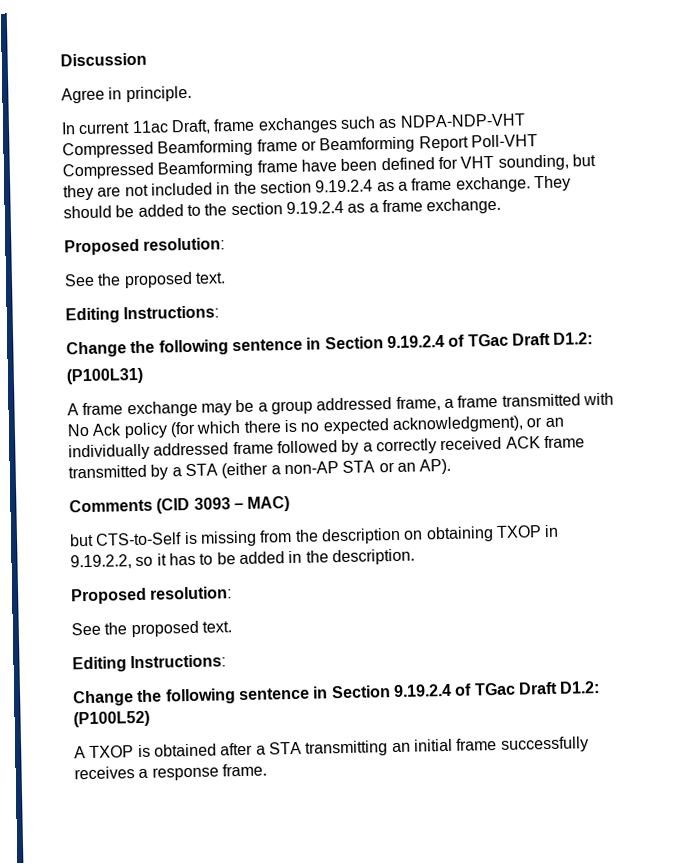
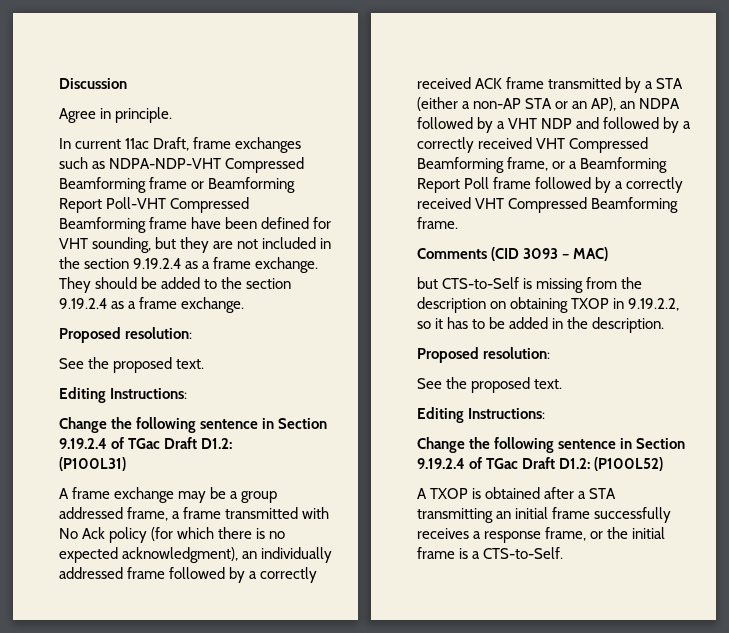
[526,417,543,428] or -> (239, 555) none
[419,458,452,475] AP). -> [591,97,681,111] [417,117,692,133] [417,137,649,153] [417,157,668,173] [417,177,684,193] [417,197,679,213] [417,217,458,229] AP), an NDPA followed by a VHT NDP and followed by a correctly received VHT Compressed Beamforming frame, or a Beamforming Report Poll frame followed by a correctly received VHT Compressed Beamforming frame.
[221,763,267,777] frame. -> [545,527,666,541] [417,547,564,559] frame, or the initial frame is a CTS-to-Self.

